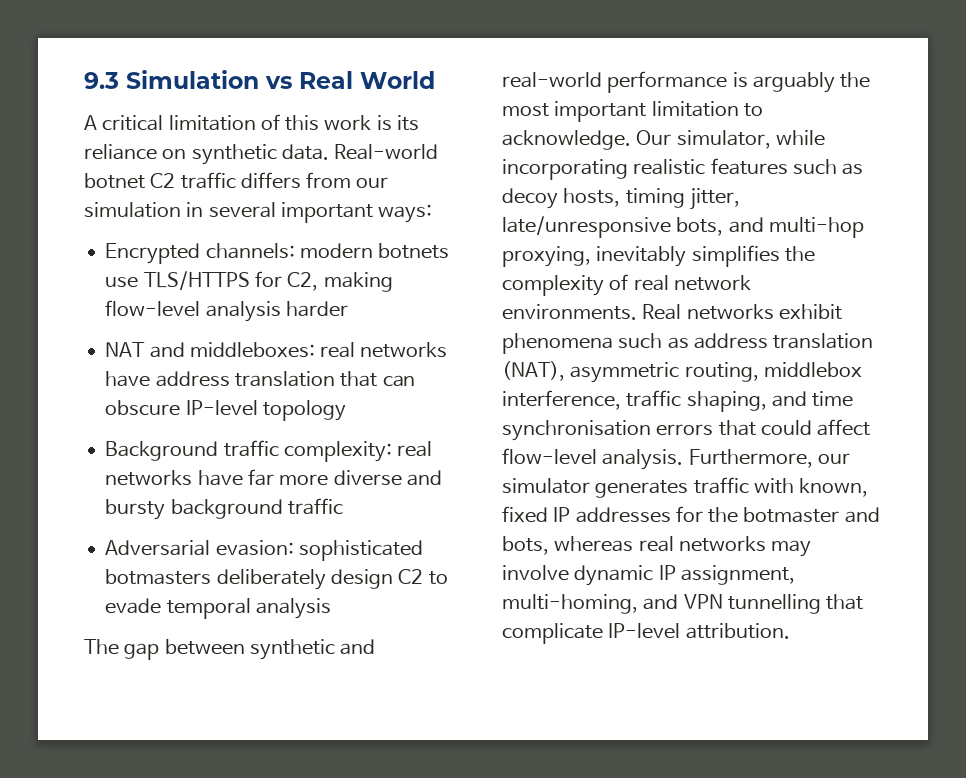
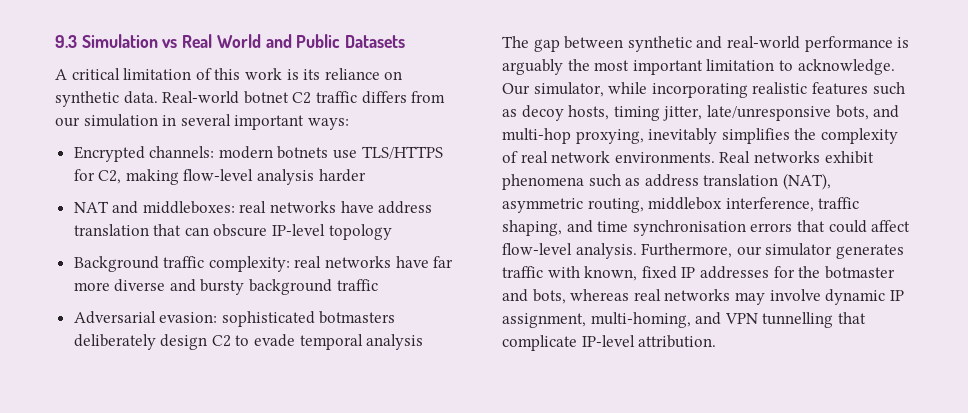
(435, 80) none -> [265,34,406,48] and Public Datasets

